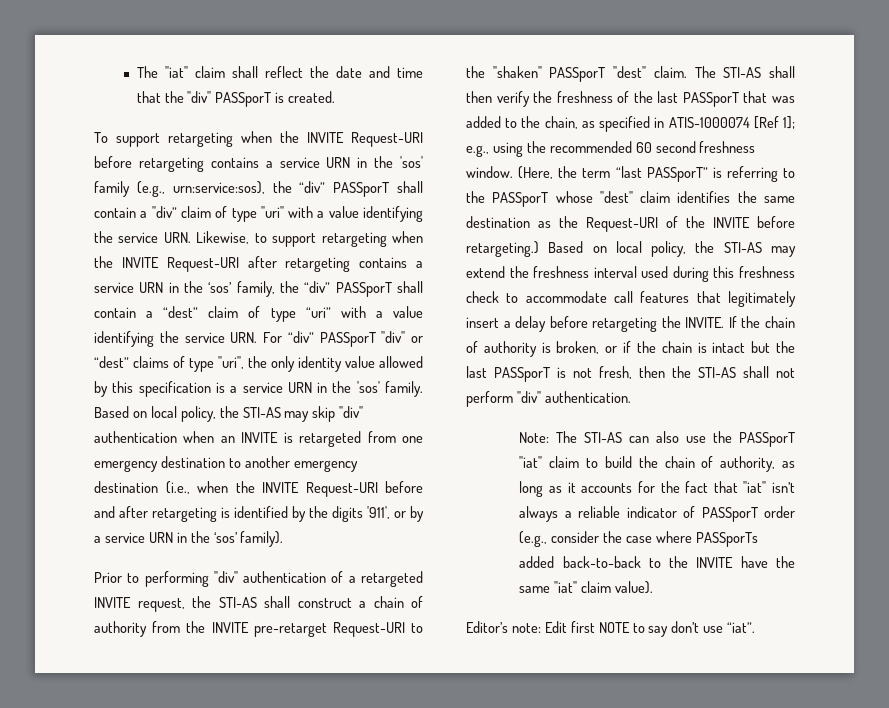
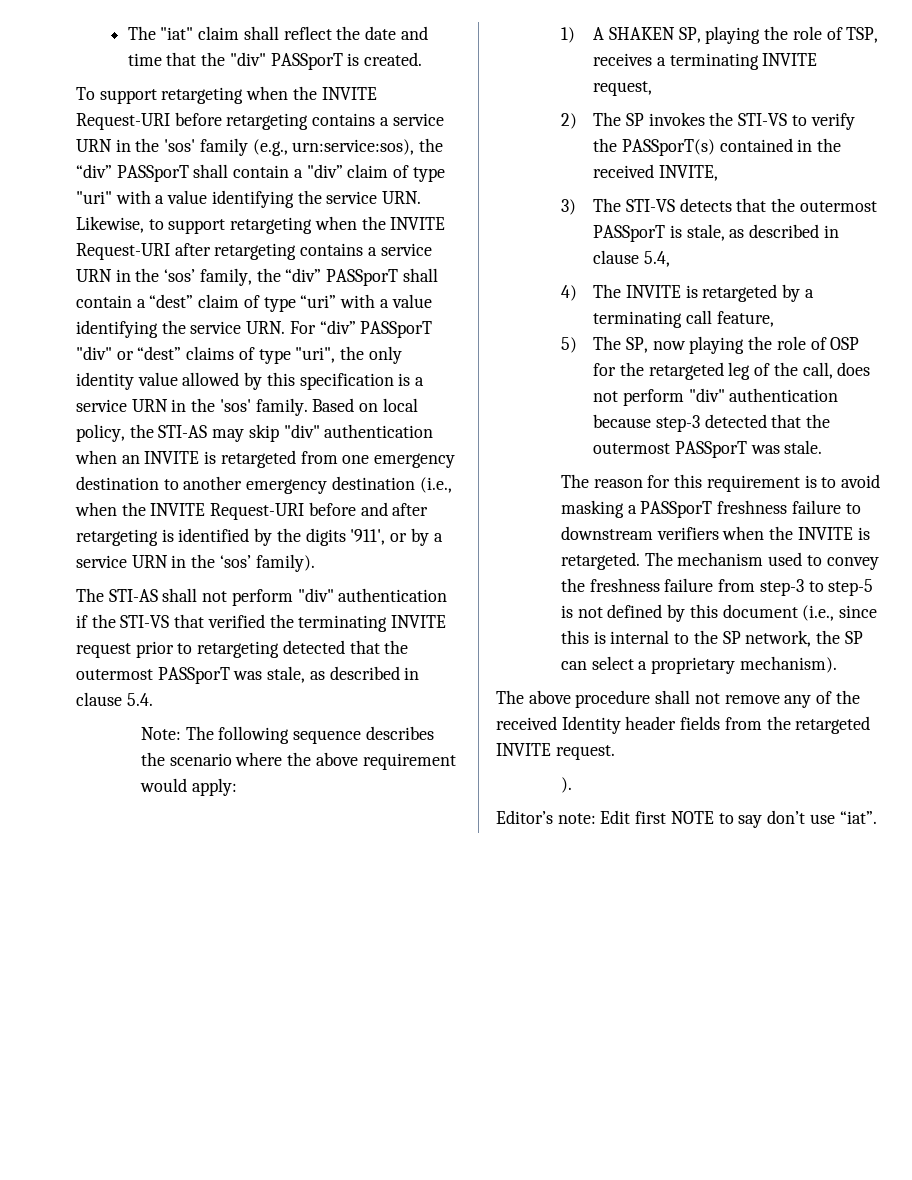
[94,571,423,587] [94,596,423,612] [94,621,423,637] [466,66,795,82] [466,91,795,107] [466,116,795,132] [466,141,756,157] [466,166,795,182] [466,191,796,207] [466,216,795,232] [466,241,796,257] [466,266,795,282] [466,291,796,307] [466,316,795,332] [466,341,795,357] [466,366,795,382] [466,391,631,407] [519,431,796,447] [519,456,795,472] [519,481,795,497] [519,506,795,522] [519,531,758,547] [519,556,795,568] [519,581,654,594] Prior to performing "div" authentication of a retargeted INVITE request, the STI-AS shall construct a chain of authority from the INVITE pre-retarget Request-URI to the "shaken" PASSporT "dest" claim. The STI-AS shall then verify the freshness of the last PASSporT that was added to the chain, as specified in ATIS-1000074 [Ref 1]; e.g., using the recommended 60 second freshness window. (Here, the term “last PASSporT” is referring to the PASSporT whose "dest" claim identifies the same destination as the Request-URI of the INVITE before retargeting.) Based on local policy, the STI-AS may extend the freshness interval used during this freshness check to accommodate call features that legitimately insert a delay before retargeting the INVITE. If the chain of authority is broken, or if the chain is intact but the last PASSporT is not fresh, then the STI-AS shall not perform "div" authentication. // Note: The STI-AS can also use the PASSporT "iat" claim to build the chain of authority, as long as it accounts for the fact that "iat" isn’t always a reliable indicator of PASSporT order (e.g., consider the case where PASSporTs added back-to-back to the INVITE have the same "iat" claim value). -> [76,588,448,606] [76,614,447,632] [76,640,409,658] [76,666,420,684] [76,692,153,706] [140,726,434,744] [140,752,456,770] [139,778,237,796] [560,26,879,44] [593,53,818,70] [593,81,653,96] [560,112,855,130] [593,138,842,156] [593,164,719,181] [560,198,877,215] [593,224,839,242] [593,250,671,267] [560,284,814,302] [593,310,774,328] [560,336,860,354] [593,362,871,380] [593,388,839,406] [593,414,831,432] [593,440,823,458] [560,474,880,492] [560,500,861,518] [560,526,870,540] [560,552,879,570] [560,578,874,596] [560,604,877,622] [560,630,863,647] [560,656,837,674] [496,690,860,708] [496,716,871,734] [496,743,615,760] [560,777,572,793] The STI-AS shall not perform "div" authentication if the STI-VS that verified the terminating INVITE request prior to retargeting detected that the outermost PASSporT was stale, as described in clause 5.4. // Note: The following sequence describes the scenario where the above requirement would apply: // 1) A SHAKEN SP, playing the role of TSP, receives a terminating INVITE request, // 2) The SP invokes the STI-VS to verify the PASSporT(s) contained in the received INVITE, // 3) The STI-VS detects that the outermost PASSporT is stale, as described in clause 5.4, // 4) The INVITE is retargeted by a terminating call feature, // 5) The SP, now playing the role of OSP for the retargeted leg of the call, does not perform "div" authentication because step-3 detected that the outermost PASSporT was stale. // The reason for this requirement is to avoid masking a PASSporT freshness failure to downstream verifiers when the INVITE is retargeted. The mechanism used to convey the freshness failure from step-3 to step-5 is not defined by this document (i.e., since this is internal to the SP network, the SP can select a proprietary mechanism). // The above procedure shall not remove any of the received Identity header fields from the retargeted INVITE request. // ).

